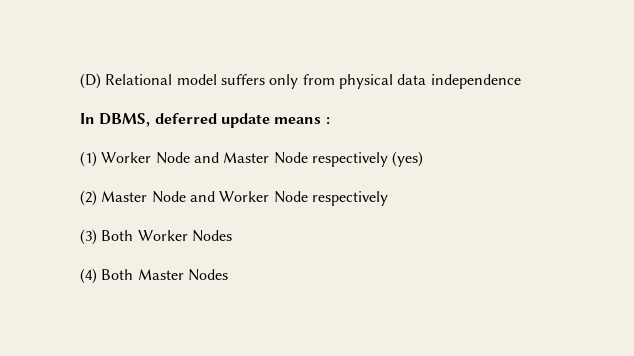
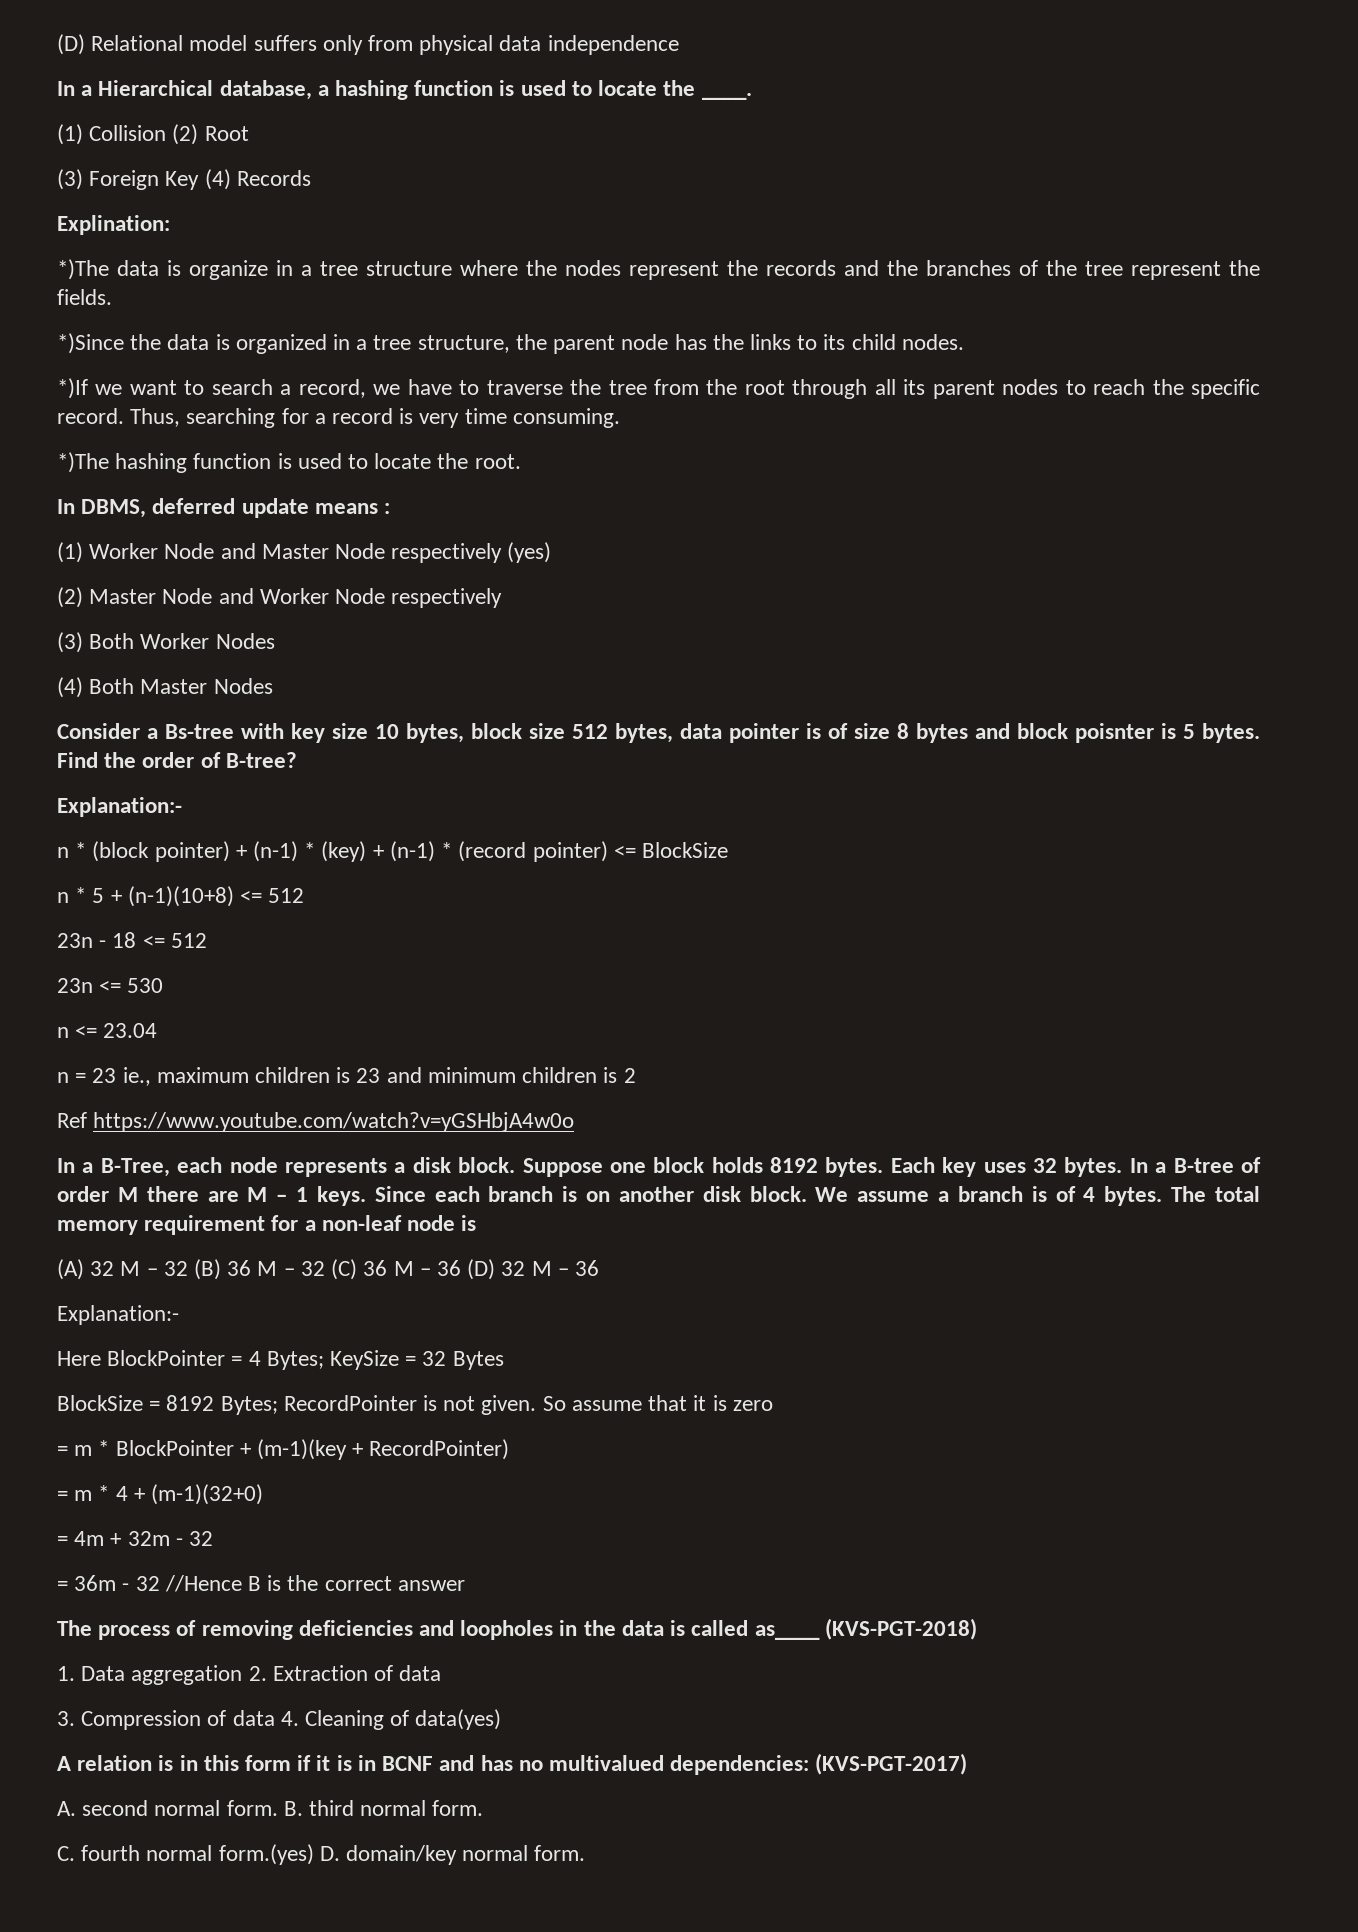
(521, 81) none -> [57,80,752,100] [57,124,249,145] [57,169,311,190] [57,215,170,235] [57,259,1260,280] [57,289,112,305] [57,333,964,354] [57,378,1261,399] [57,408,620,428] [57,452,521,473] // In a Hierarchical database, a hashing function is used to locate the ____. // (1) Collision (2) Root // (3) Foreign Key (4) Records // Explination: // *)The data is organize in a tree structure where the nodes represent the records and the branches of the tree represent the fields. // *)Since the data is organized in a tree structure, the parent node has the links to its child nodes. // *)If we want to search a record, we have to traverse the tree from the root through all its parent nodes to reach the specific record. Thus, searching for a record is very time consuming. // *)The hashing function is used to locate the root.
(228, 275) none -> [57,723,1260,743] [57,752,297,768] [57,797,182,817] [57,841,728,862] [57,886,305,907] [57,932,207,948] [57,978,164,993] [57,1023,158,1038] [57,1067,636,1086] [57,1112,575,1132] [57,1157,1261,1177] [57,1186,1260,1206] [57,1215,477,1235] [57,1259,599,1280] [57,1305,179,1325] [57,1350,504,1370] [57,1395,773,1415] [57,1439,510,1460] [57,1484,264,1505] [57,1531,214,1546] [57,1575,465,1592] [57,1618,977,1640] [57,1665,442,1685] [57,1709,502,1730] [57,1753,968,1775] [57,1800,484,1816] [57,1844,586,1865] // Consider a Bs-tree with key size 10 bytes, block size 512 bytes, data pointer is of size 8 bytes and block poisnter is 5 bytes. Find the order of B-tree? // Explanation:- // n * (block pointer) + (n-1) * (key) + (n-1) * (record pointer) <= BlockSize // n * 5 + (n-1)(10+8) <= 512 // 23n - 18 <= 512 // 23n <= 530 // n <= 23.04 // n = 23 ie., maximum children is 23 and minimum children is 2 // Ref https://www.youtube.com/watch?v=yGSHbjA4w0o // In a B-Tree, each node represents a disk block. Suppose one block holds 8192 bytes. Each key uses 32 bytes. In a B-tree of order M there are M – 1 keys. Since each branch is on another disk block. We assume a branch is of 4 bytes. The total memory requirement for a non-leaf node is // (A) 32 M – 32 (B) 36 M – 32 (C) 36 M – 36 (D) 32 M – 36 // Explanation:- // Here BlockPointer = 4 Bytes; KeySize = 32 Bytes // BlockSize = 8192 Bytes; RecordPointer is not given. So assume that it is zero // = m * BlockPointer + (m-1)(key + RecordPointer) // = m * 4 + (m-1)(32+0) // = 4m + 32m - 32 // = 36m - 32 //Hence B is the correct answer // The process of removing deficiencies and loopholes in the data is called as____ (KVS-PGT-2018) // 1. Data aggregation 2. Extraction of data // 3. Compression of data 4. Cleaning of data(yes) // A relation is in this form if it is in BCNF and has no multivalued dependencies: (KVS-PGT-2017) // A. second normal form. B. third normal form. // C. fourth normal form.(yes) D. domain/key normal form.

